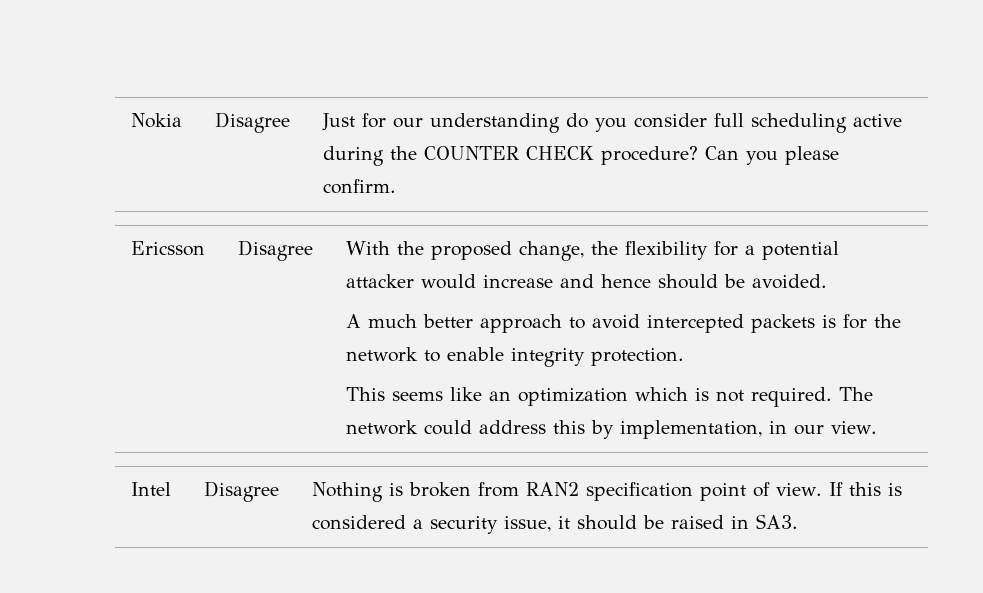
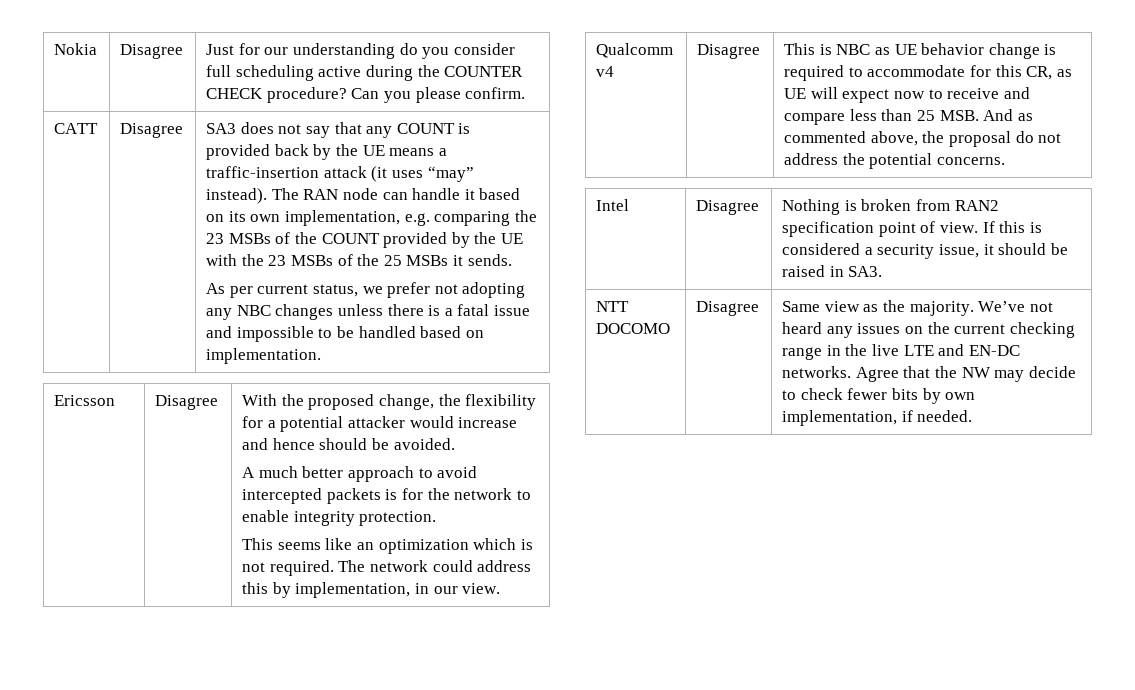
(397, 186) none -> [54,123,99,134] [120,123,184,138] [206,122,471,138] [206,144,447,160] [206,166,474,182] [206,188,521,204] [206,210,537,226] [206,232,523,248] [206,254,512,266] [206,282,526,298] [206,304,530,320] [206,326,484,342] [206,348,322,364] // CATT | Disagree | SA3 does not say that any COUNT is provided back by the UE means a traffic-insertion attack (it uses “may” instead). The RAN node can handle it based on its own implementation, e.g. comparing the 23 MSBs of the COUNT provided by the UE with the 23 MSBs of the 25 MSBs it sends. // As per current status, we prefer not adopting any NBC changes unless there is a fatal issue and impossible to be handled based on implementation.
(878, 427) none -> [596,43,674,58] [596,66,615,77] [697,44,761,59] [784,43,1057,59] [784,65,1072,81] [784,87,1030,103] [784,109,1033,125] [784,131,1062,147] [784,153,1005,169] // Qualcomm v4 | Disagree | This is NBC as UE behavior change is required to accommodate for this CR, as UE will expect now to receive and compare less than 25 MSB. And as commented above, the proposal do not address the potential concerns.
(799, 521) none -> [596,301,630,312] [596,323,671,334] [696,301,760,316] [782,300,1053,316] [782,322,1075,338] [782,344,1020,360] [782,366,1076,382] [782,388,976,404] [782,410,973,426] // NTT DOCOMO | Disagree | Same view as the majority. We’ve not heard any issues on the current checking range in the live LTE and EN-DC networks. Agree that the NW may decide to check fewer bits by own implementation, if needed.

